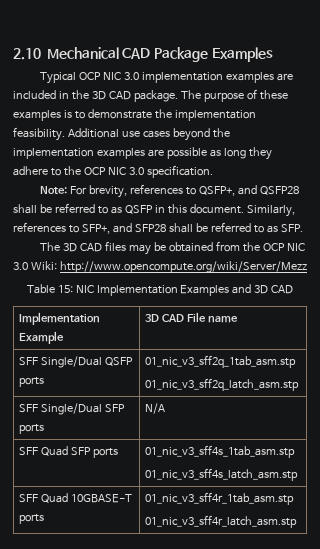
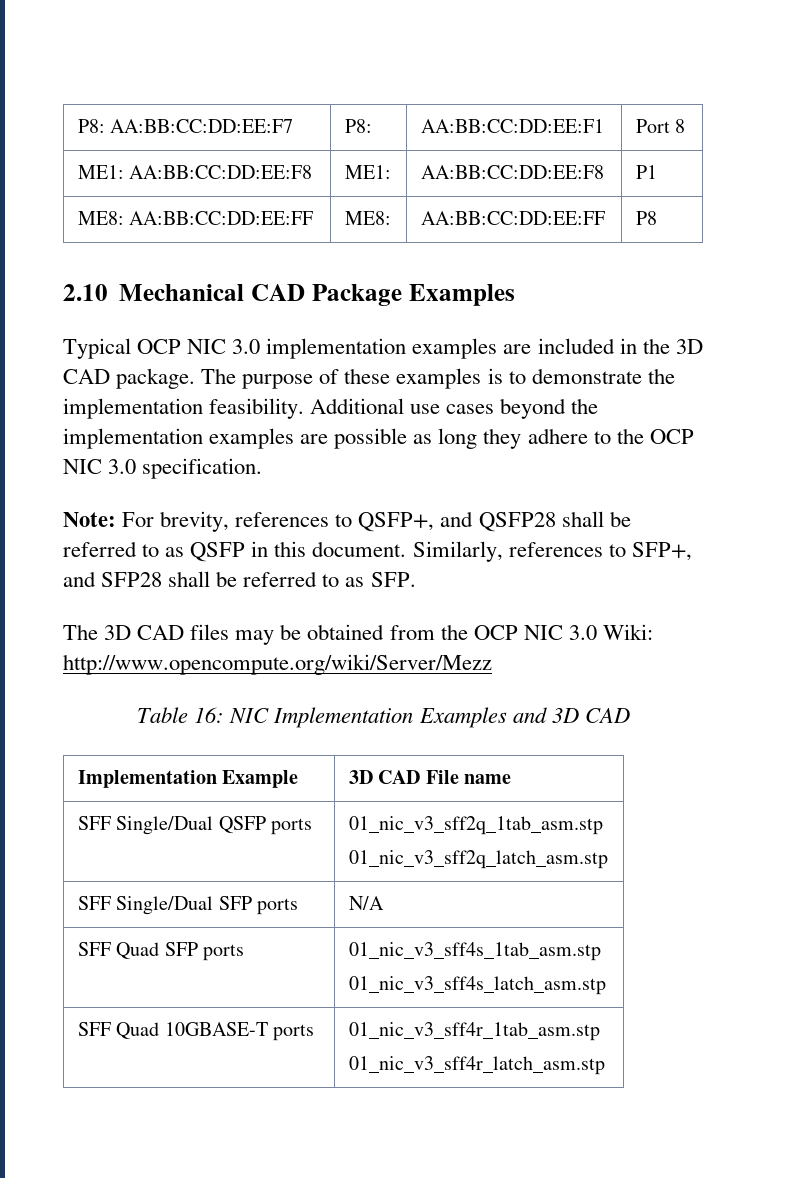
(13, 54) none -> [77,119,294,133] [344,119,372,133] [420,119,604,133] [635,119,686,133] [77,165,313,179] [344,165,391,179] [420,165,604,179] [635,165,657,179] [77,211,314,225] [344,211,391,225] [420,211,605,225] [635,211,657,225] P8: AA:BB:CC:DD:EE:F7 | P8: | AA:BB:CC:DD:EE:F1 | Port 8 // ME1: AA:BB:CC:DD:EE:F8 | ME1: | AA:BB:CC:DD:EE:F8 | P1 // ME8: AA:BB:CC:DD:EE:FF | ME8: | AA:BB:CC:DD:EE:FF | P8 //
[57,285,73,293] 15: -> [194,707,225,723] 16:

